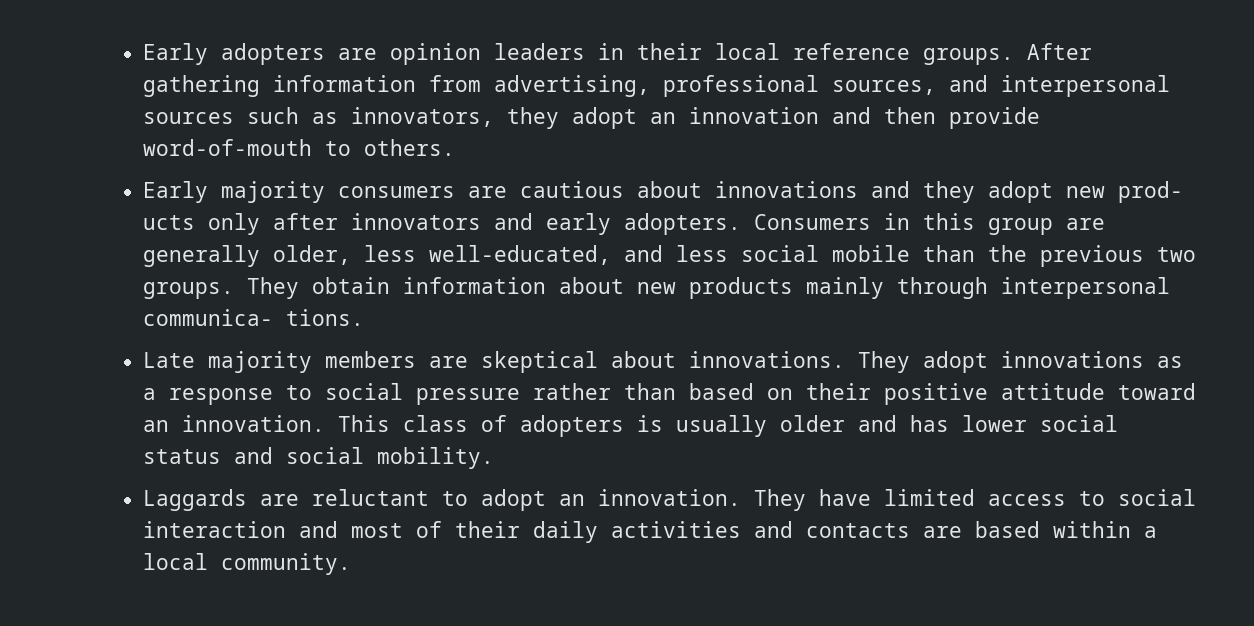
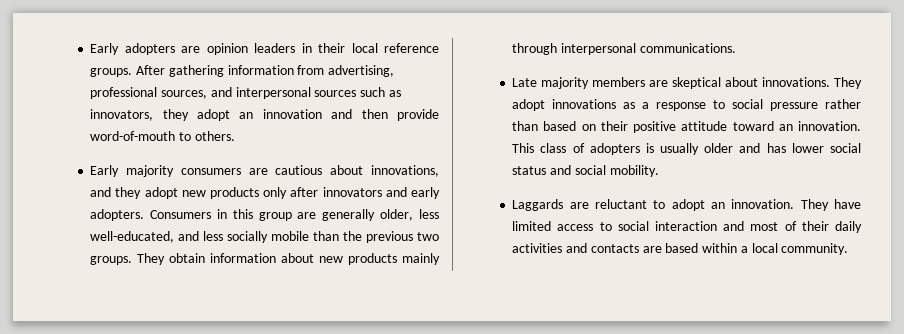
[714,181,858,198] innovations -> [371,165,439,177] innovations,
[1117,181,1183,203] [142,215,195,230] prod- ucts -> [209,187,259,199] products
[740,245,819,262] social -> [227,231,269,243] socially
[142,309,364,326] communica- tions. -> [639,43,736,53] communications.

